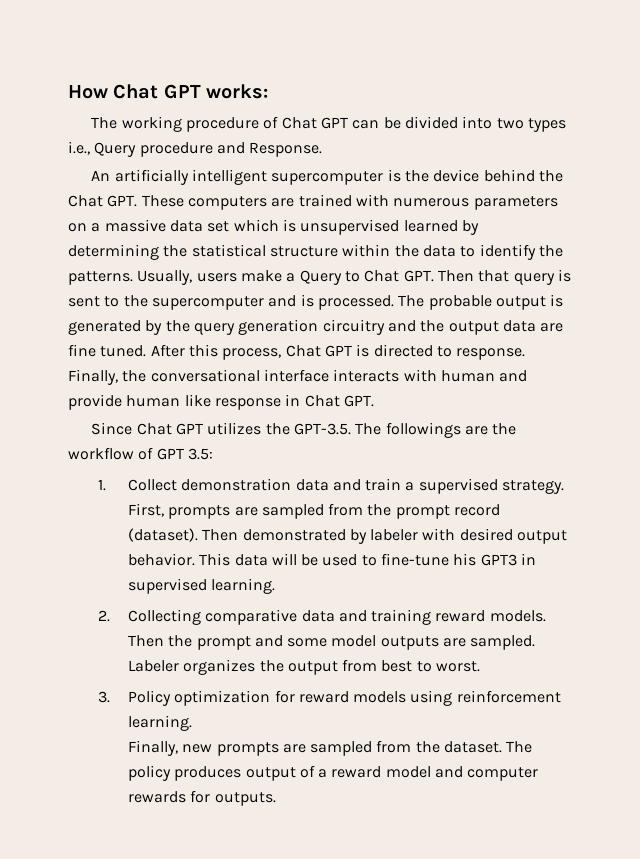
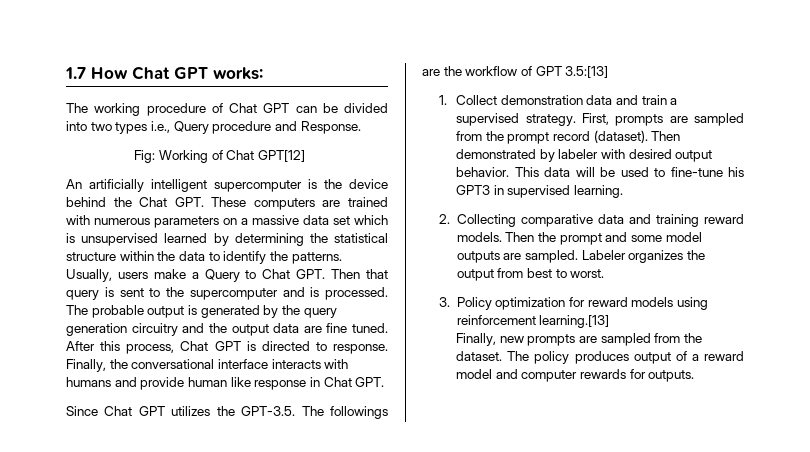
(68, 92) none -> [65,67,86,79] 1.7
(323, 149) none -> [134,150,305,163] // Fig: Working of Chat GPT[12]
[440,370,495,382] human -> [66,377,111,387] humans
[187,448,213,460] 3.5: -> [565,66,609,78] 3.5:[13]
[127,715,192,731] learning. -> [539,315,610,328] learning.[13]

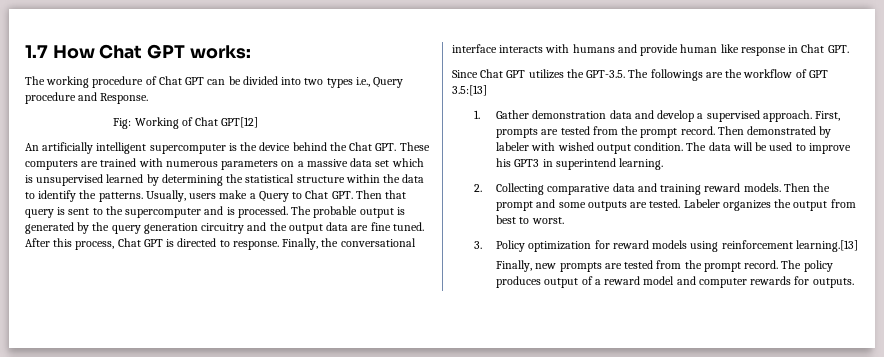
[456,95,498,105] Collect -> [496,110,530,119] Gather
[641,95,667,105] train -> [657,110,695,122] develop
[525,114,576,126] strategy. -> [762,110,812,122] approach.
[694,113,744,126] [456,130,648,144] sampled from the prompt record (dataset). -> [560,126,715,138] tested from the prompt record.
[628,149,713,162] [456,167,539,177] desired output behavior. This -> [557,142,707,154] wished output condition. The
[670,167,723,177] fine-tune -> [808,143,851,154] improve
[507,185,571,198] supervised -> [555,158,616,170] superintend
[665,232,702,242] model -> (586, 205) none
[525,250,579,263] sampled. -> [649,199,681,208] tested.
[600,333,703,346] [456,351,503,361] sampled from the dataset. -> [624,260,779,272] tested from the prompt record.

